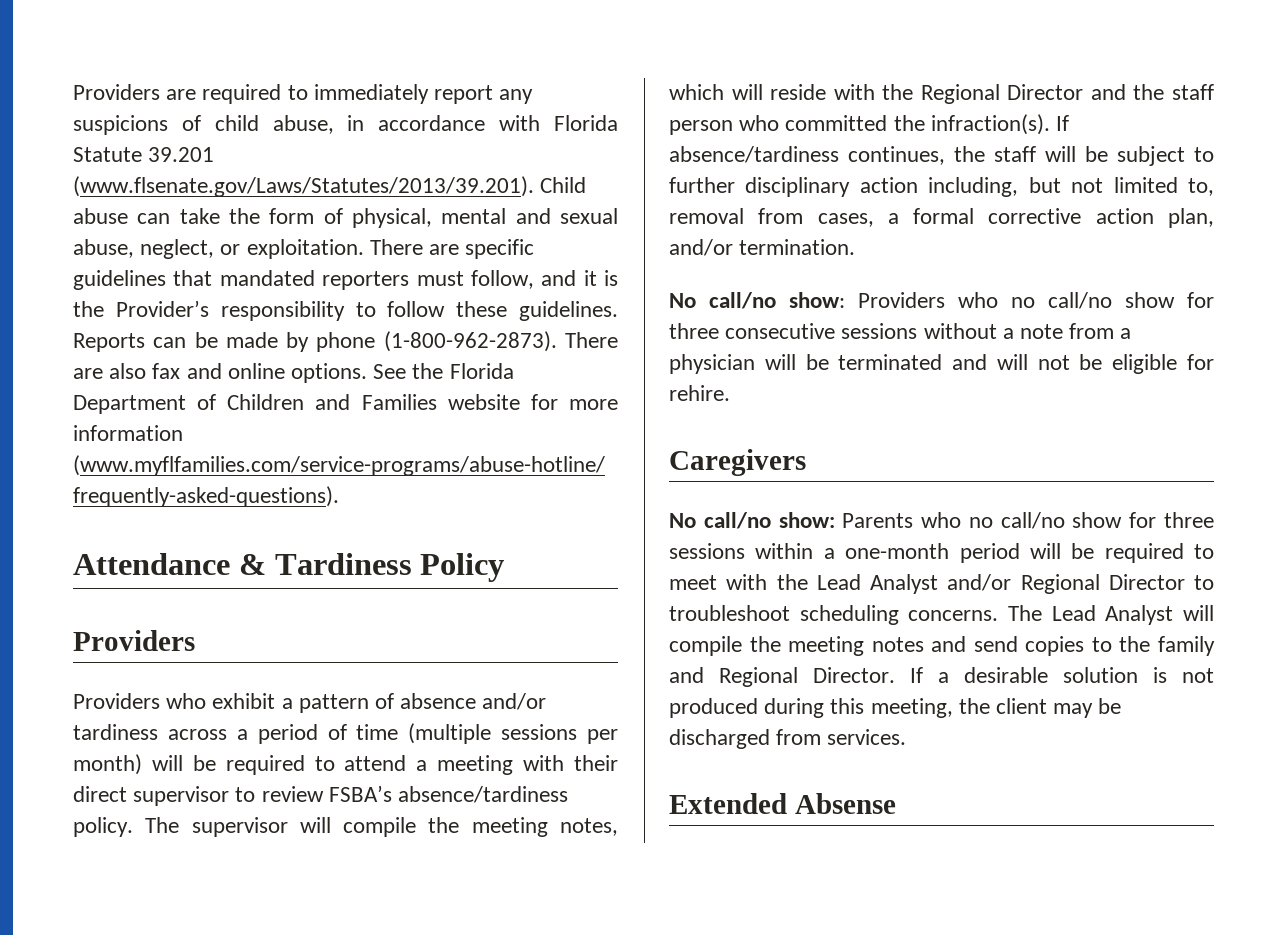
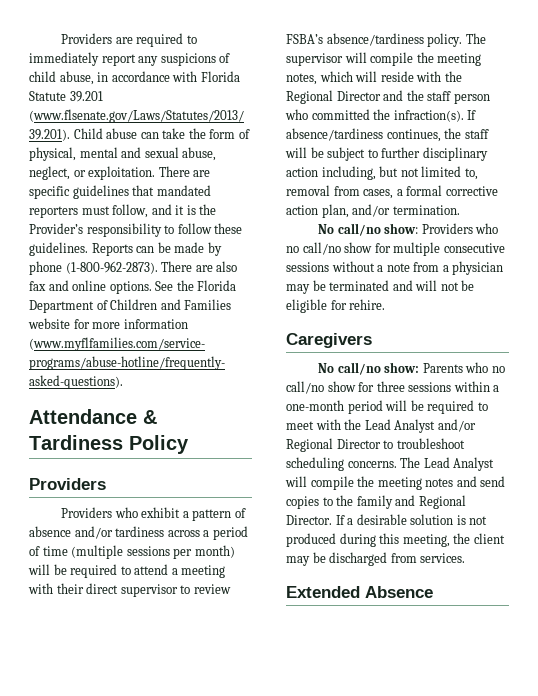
[669,323,719,339] three -> [393,242,441,256] multiple
[764,354,796,370] will -> [286,284,310,294] may
[794,793,896,814] Absense -> [365,586,433,598] Absence

